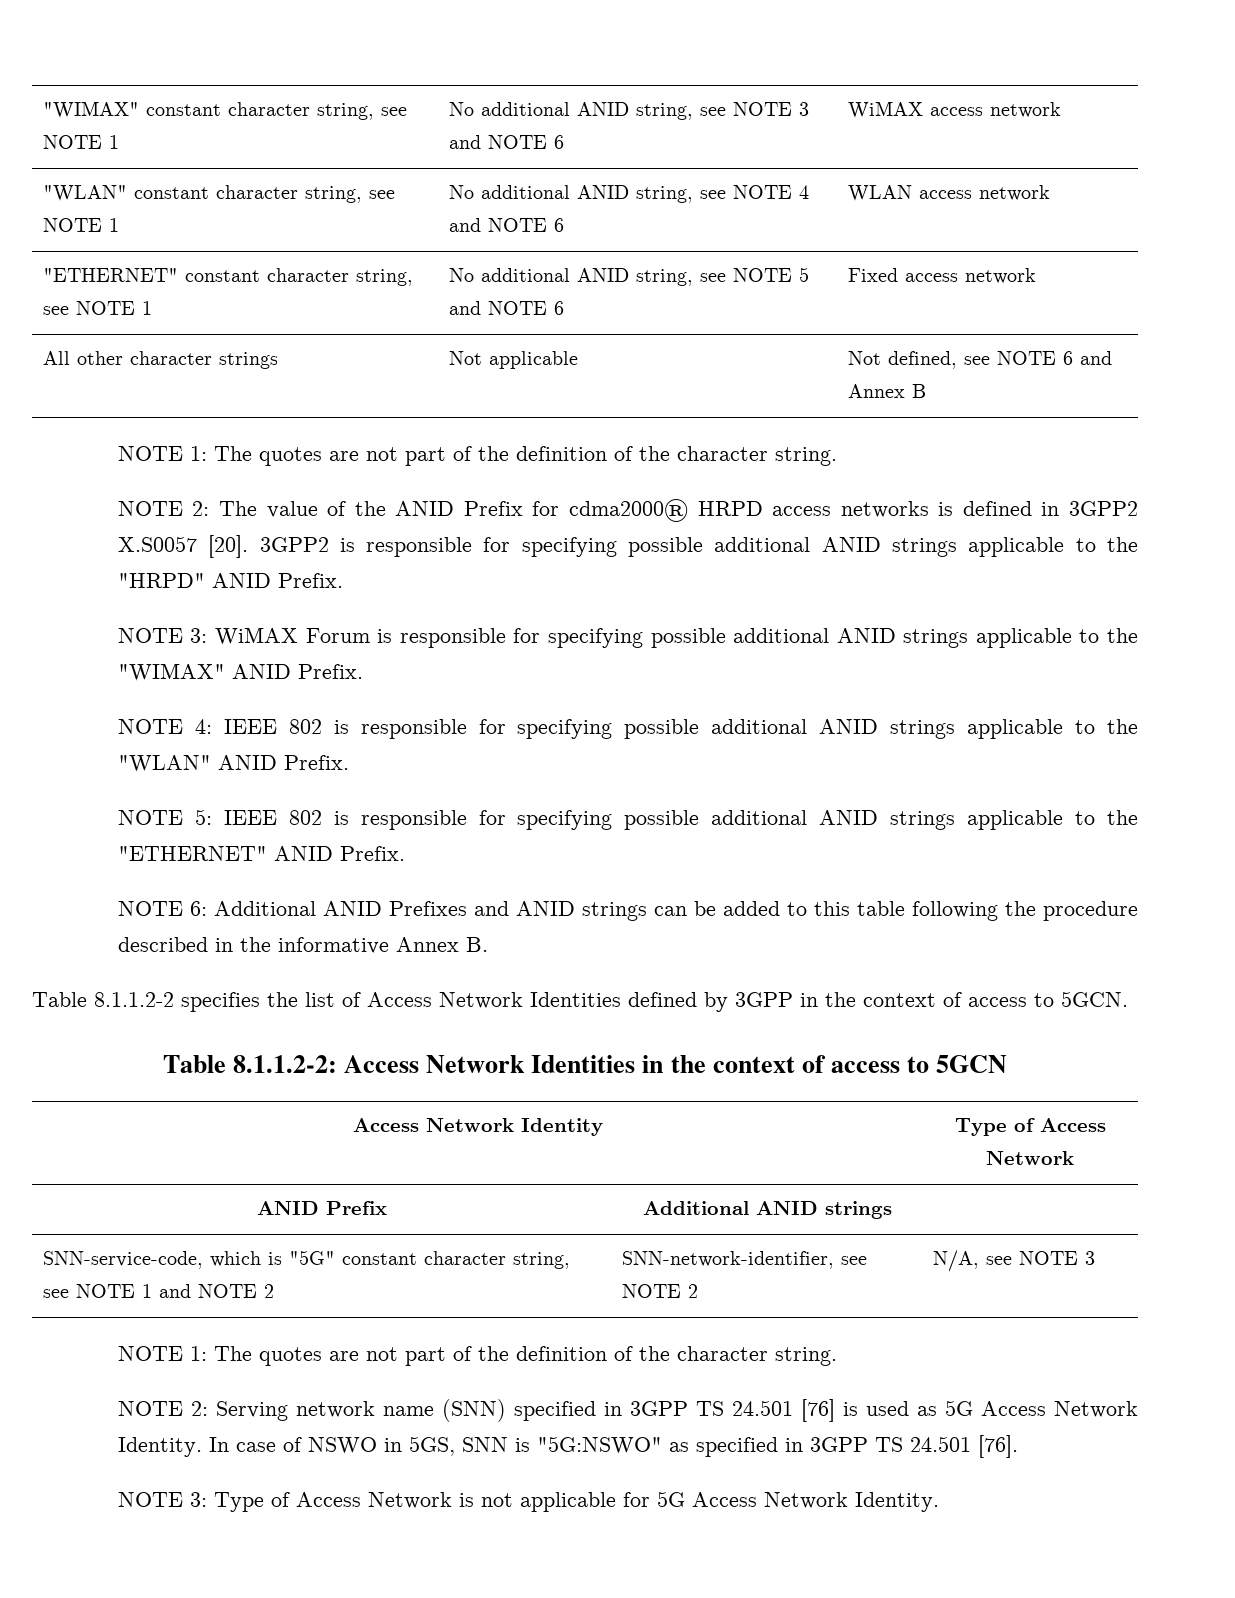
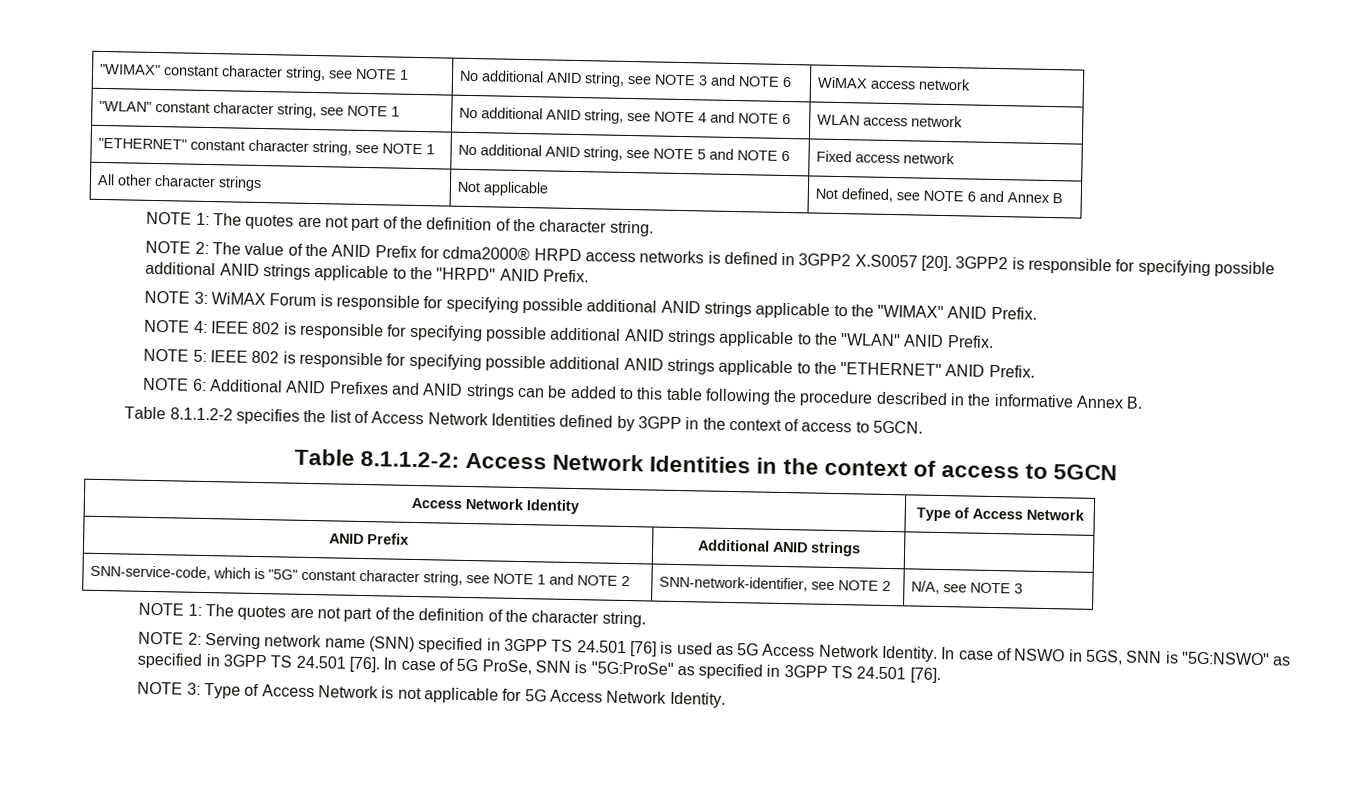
(1018, 1446) none -> [383,657,941,684] In case of 5G ProSe, SNN is "5G:ProSe" as specified in 3GPP TS 24.501 [76].

